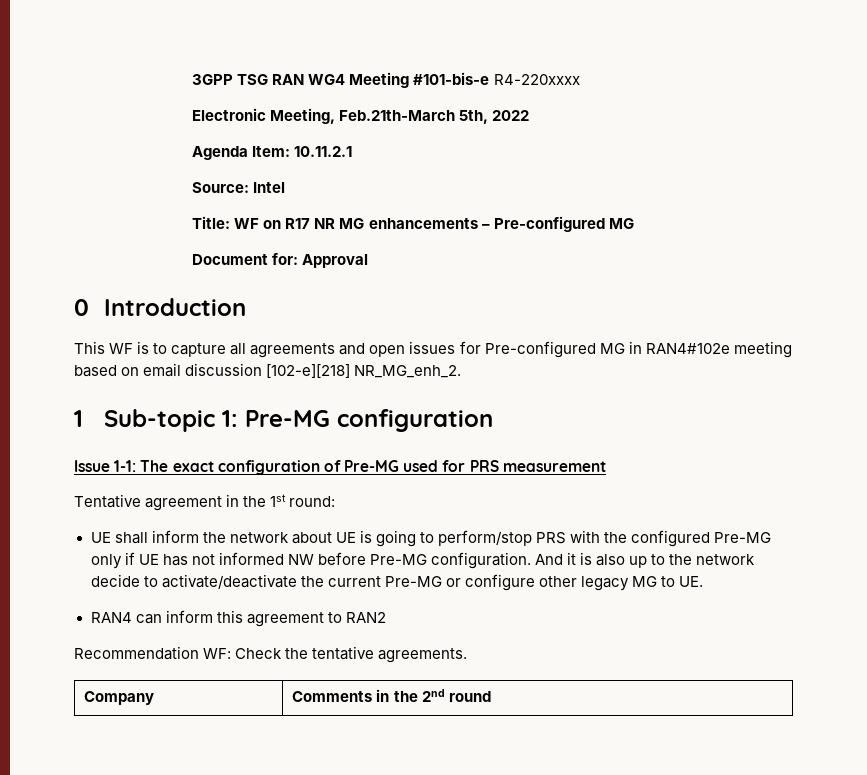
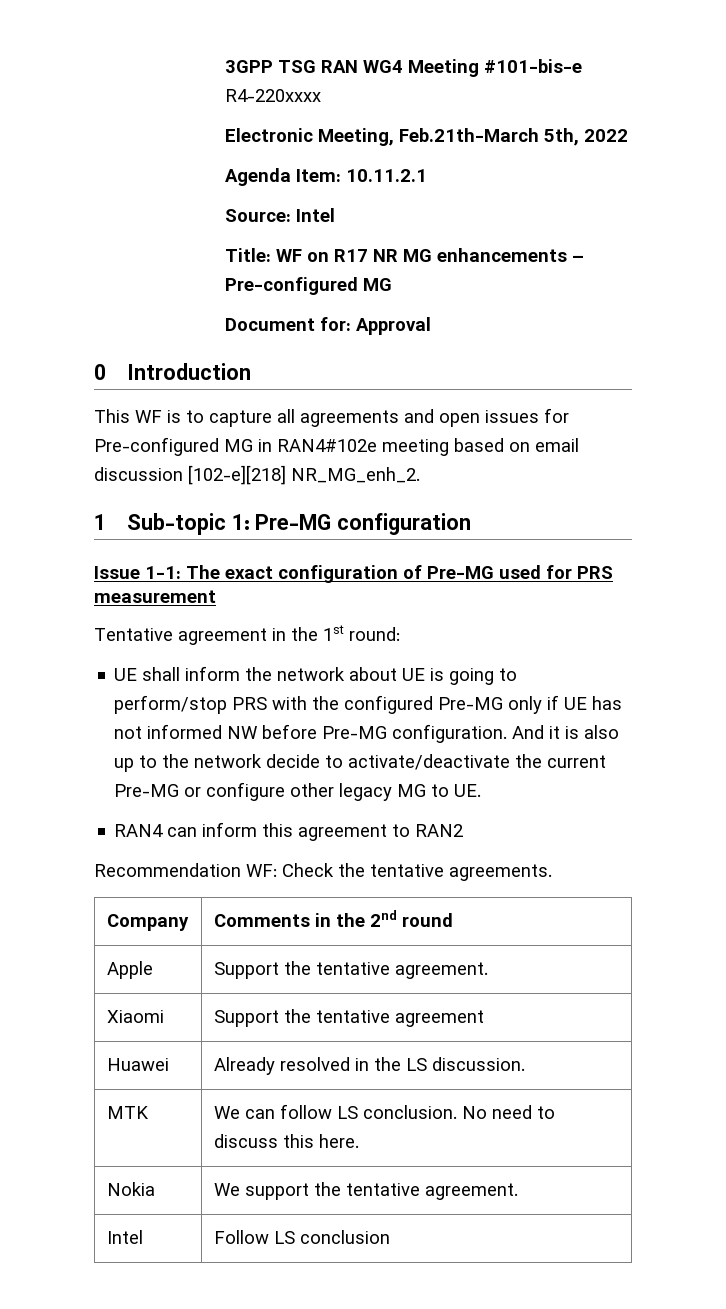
(491, 696) none -> [106,961,153,979] [213,961,488,979] [106,1010,164,1023] [213,1009,484,1027] [106,1058,169,1071] [213,1057,525,1075] [106,1106,149,1119] [213,1104,555,1119] [213,1134,359,1148] [106,1182,155,1196] [213,1182,518,1200] [106,1230,143,1244] [213,1230,390,1244] // Apple | Support the tentative agreement. // Xiaomi | Support the tentative agreement // Huawei | Already resolved in the LS discussion. // MTK | We can follow LS conclusion. No need to discuss this here. // Nokia | We support the tentative agreement. // Intel | Follow LS conclusion

